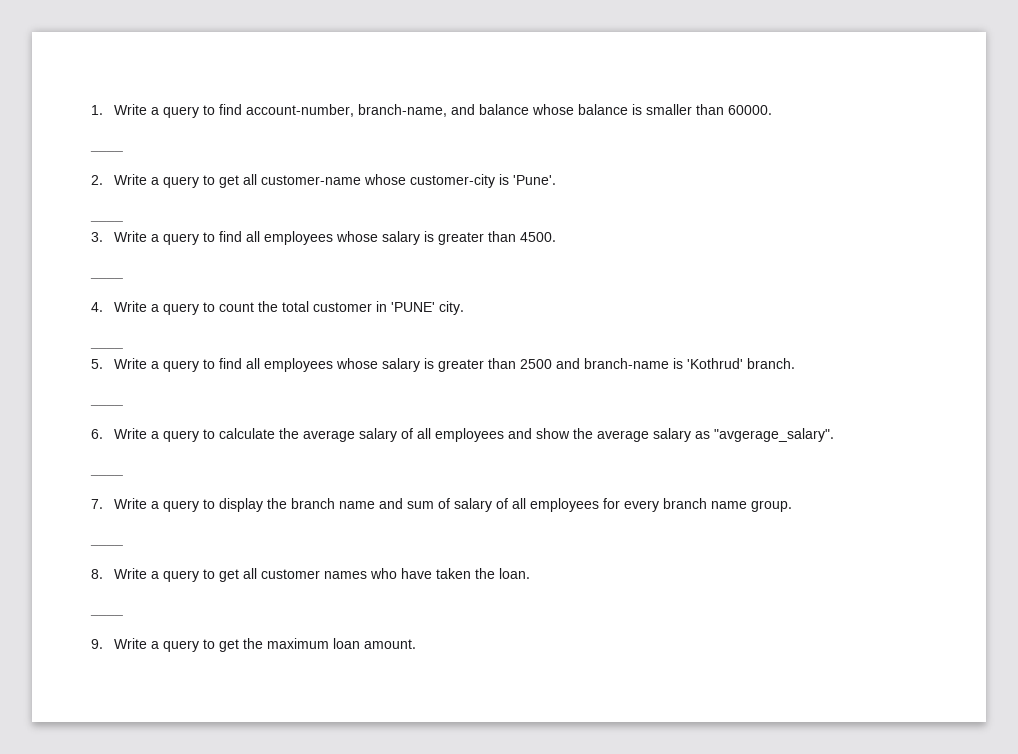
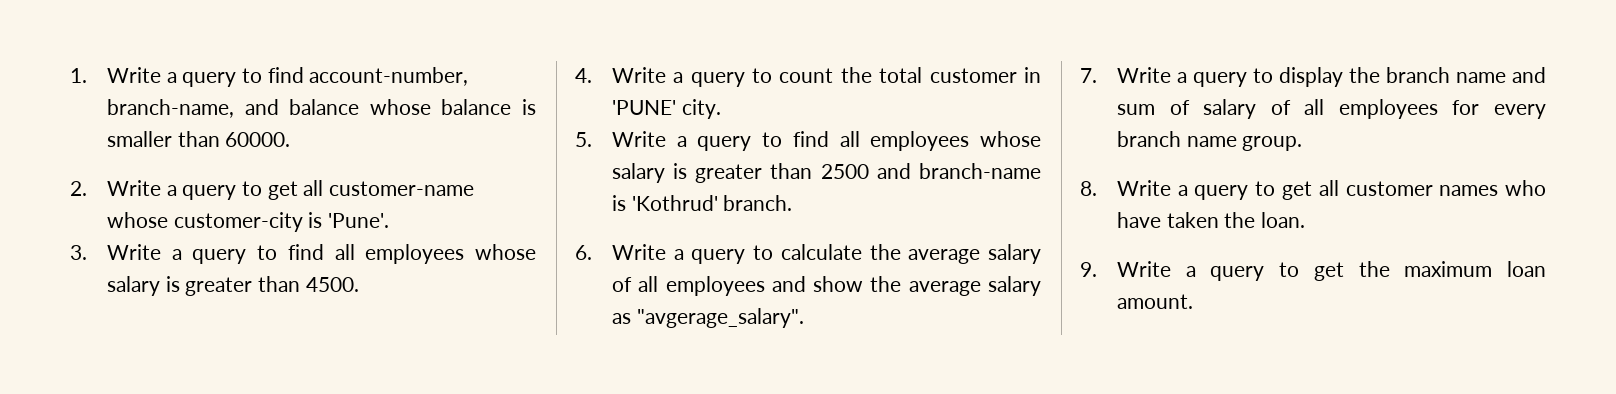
[90,150,123,152] // ____ -> (291, 139) none
[90,220,123,222] // ____ -> (389, 220) none
[90,277,123,279] // ____ -> (359, 284) none
[90,347,123,349] // ____ -> (721, 109) none
[90,404,123,406] // ____ -> (793, 203) none
[90,474,123,476] // ____ -> (804, 318) none
[90,544,123,546] // ____ -> (1303, 143) none
[90,614,123,616] // ____ -> (1305, 220) none

